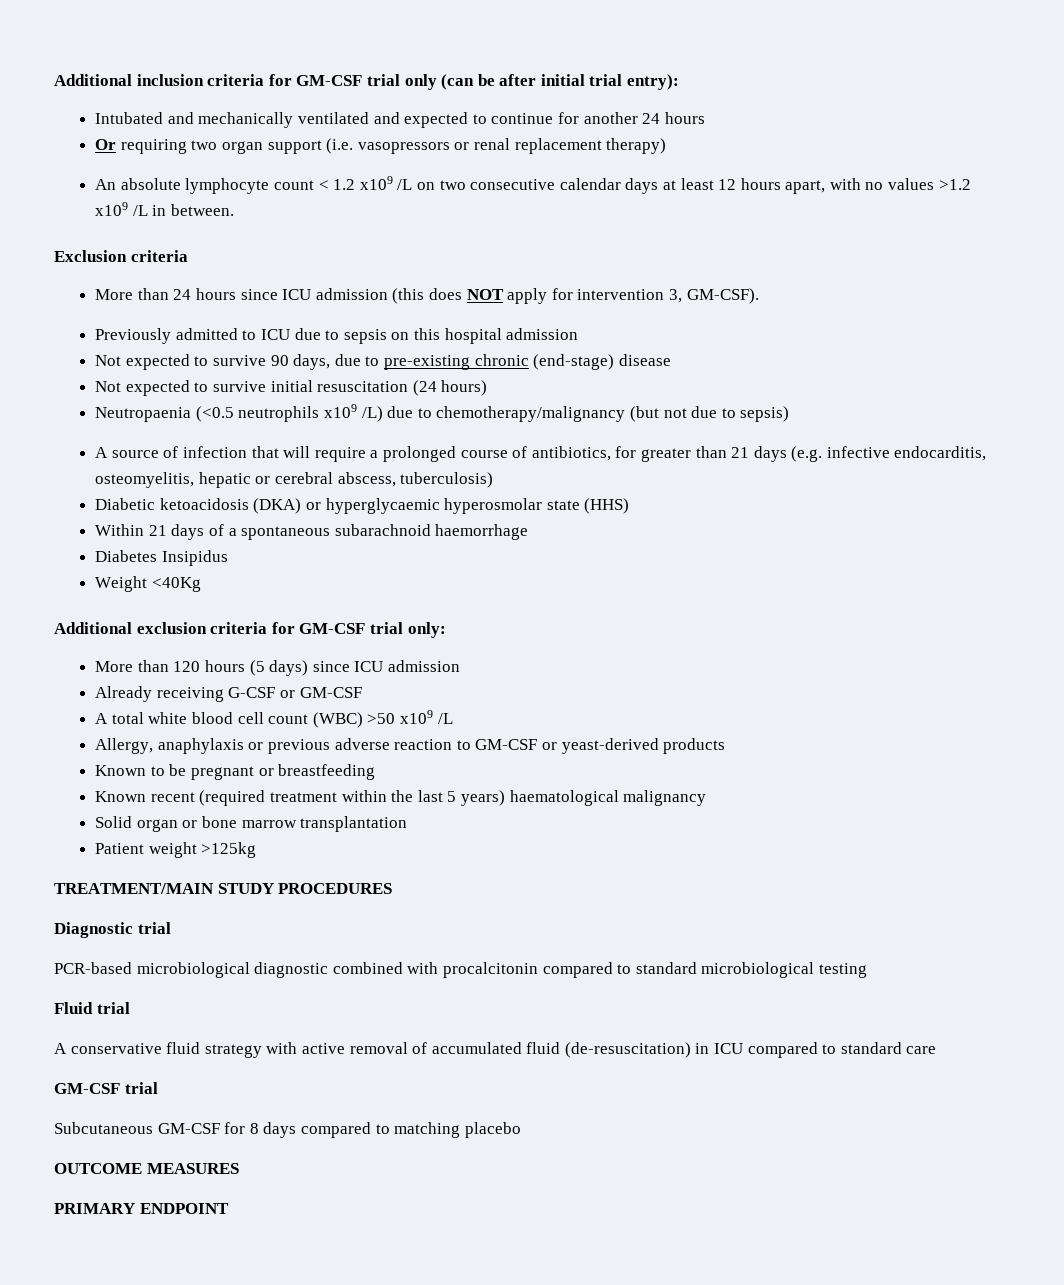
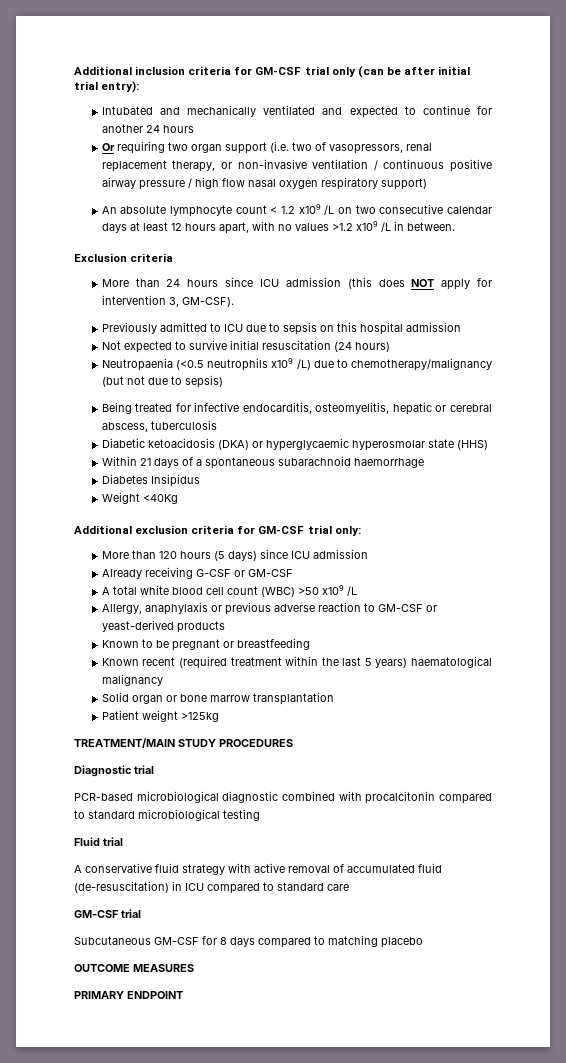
[357,138,667,154] vasopressors or renal replacement therapy) -> [291,142,432,154] [101,159,493,172] [101,177,427,190] two of vasopressors, renal replacement therapy, or non-invasive ventilation / continuous positive airway pressure / high flow nasal oxygen respiratory support)
[95,354,671,370] // Not expected to survive 90 days, due to pre-existing chronic (end-stage) disease -> (461, 327) none
[95,446,823,462] A source of infection that will require a prolonged course of antibiotics, for greater than 21 days (e.g. -> [101,402,191,414] Being treated for
[400,472,494,488] tuberculosis) -> [150,420,217,430] tuberculosis

